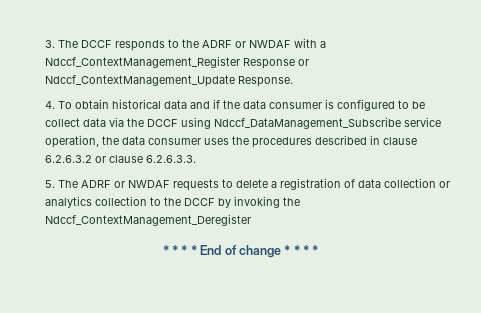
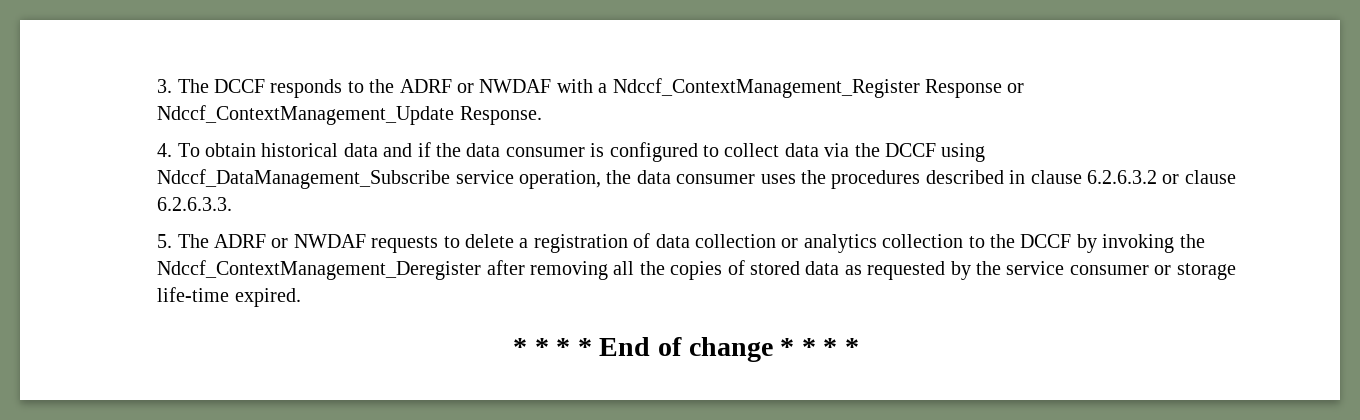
[412,101,426,109] be -> (719, 151) none
(252, 220) none -> [486,260,1236,280] [157,287,301,307] after removing all the copies of stored data as requested by the service consumer or storage life-time expired.

